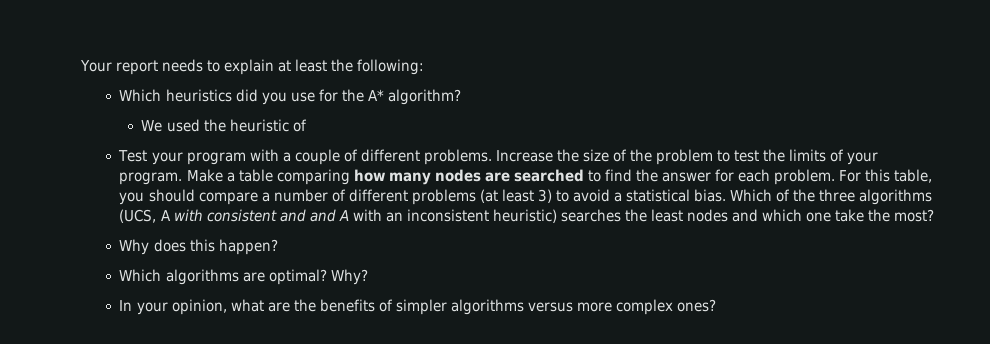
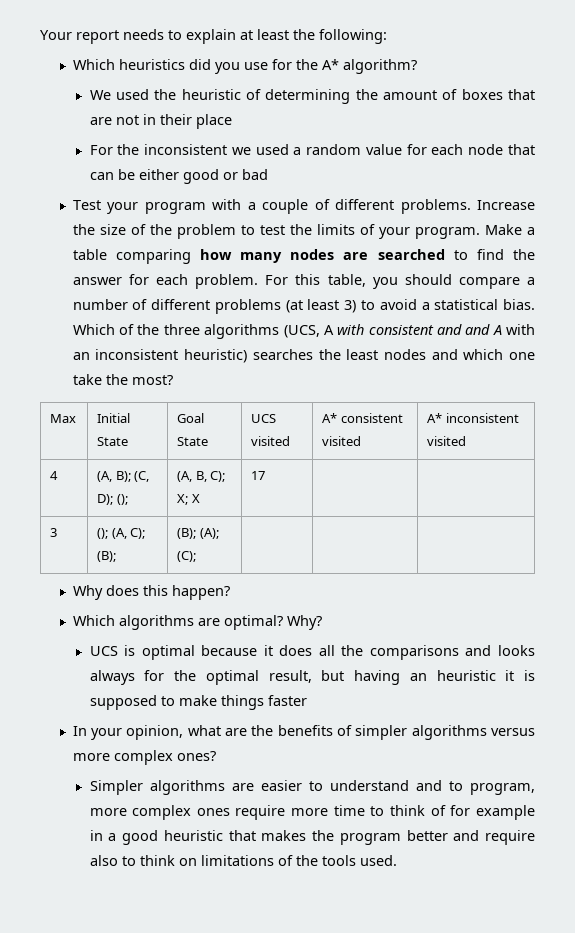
(307, 125) none -> [265,89,535,104] [89,114,232,129] [89,144,536,155] [89,169,268,184] determining the amount of boxes that are not in their place // For the inconsistent we used a random value for each node that can be either good or bad
(935, 215) none -> [50,414,77,423] [97,413,131,423] [97,437,129,446] [177,413,205,423] [177,437,209,446] [251,414,277,423] [251,436,291,446] [322,413,403,423] [322,436,362,446] [427,413,519,423] [427,436,467,446] [50,471,59,480] [97,471,150,482] [97,494,128,505] [177,471,226,482] [177,494,200,505] [251,471,266,480] [50,528,58,537] [97,528,146,539] [97,551,117,562] [177,528,219,539] [177,551,197,562] // Max | Initial State | Goal State | UCS visited | A* consistent visited | A* inconsistent visited // 4 | (A, B); (C, D); (); | (A, B, C); X; X | 17 | | // 3 | (); (A, C); (B); | (B); (A); (C); | | |
(368, 277) none -> [89,645,535,660] [89,670,535,685] [89,695,307,710] // UCS is optimal because it does all the comparisons and looks always for the optimal result, but having an heuristic it is supposed to make things faster
(717, 305) none -> [89,780,535,795] [89,805,536,820] [89,830,535,845] [89,855,397,866] // Simpler algorithms are easier to understand and to program, more complex ones require more time to think of for example in a good heuristic that makes the program better and require also to think on limitations of the tools used.

